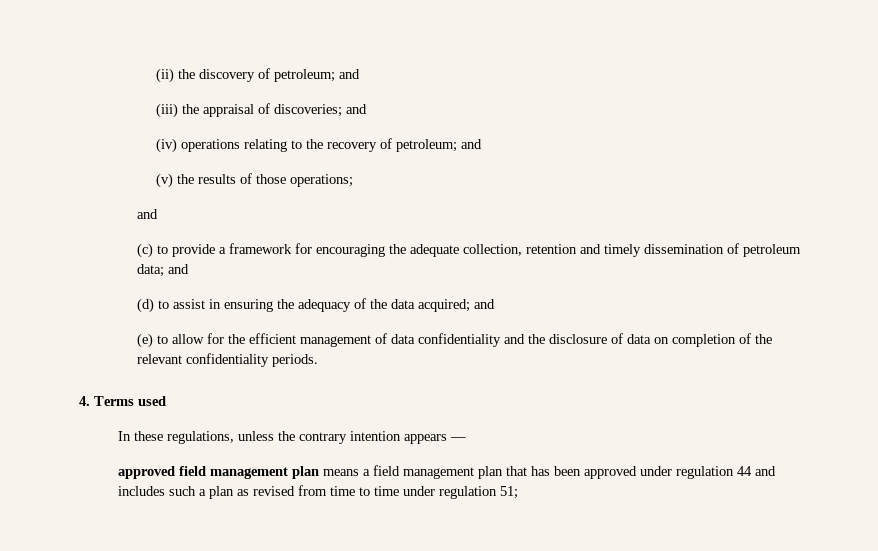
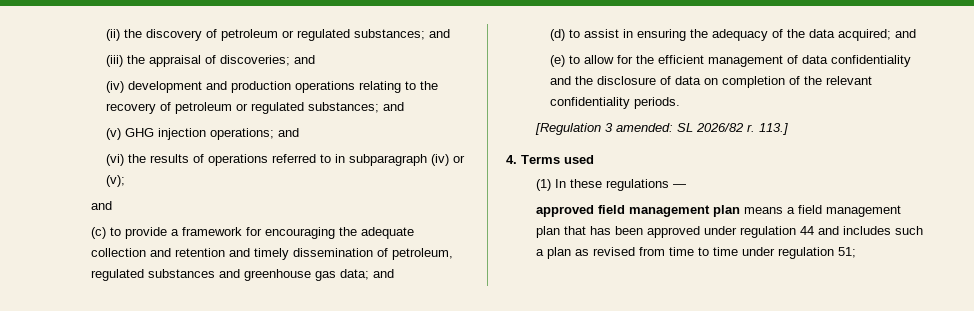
[274,69,336,82] petroleum; -> [221,29,426,41] petroleum or regulated substances;
(178, 145) none -> [128,81,292,93] development and production
[396,139,483,152] [156,173,354,188] petroleum; and // (v) the results of those operations; -> [175,102,405,114] [106,128,300,140] [106,154,466,166] [106,175,126,187] petroleum or regulated substances; and // (v) GHG injection operations; and // (vi) the results of operations referred to in subparagraph (iv) or (v);
[462,244,522,256] collection, -> [91,248,172,257] collection and
[742,244,801,257] petroleum -> [392,248,454,260] [91,269,337,281] petroleum, regulated substances and greenhouse gas
(318, 360) none -> [534,123,788,135] // [Regulation 3 amended: SL 2026/82 r. 113.]
(166, 401) none -> [535,179,551,191] (1)
[166,431,447,444] regulations, unless the contrary intention appears -> [605,179,669,191] regulations

